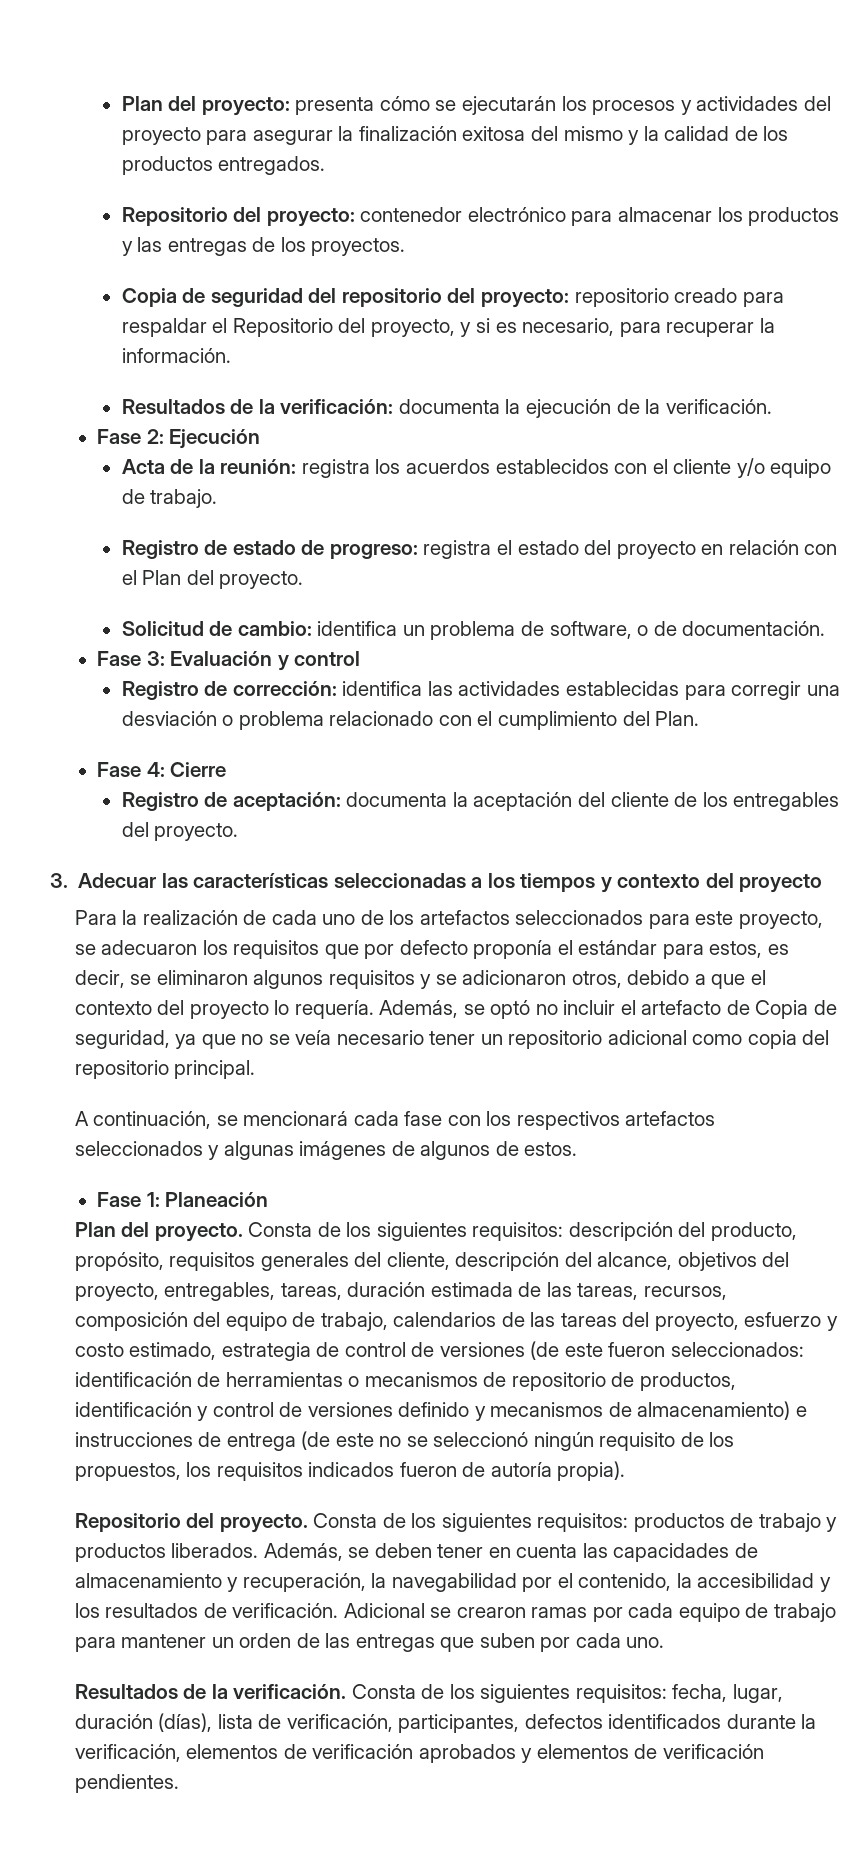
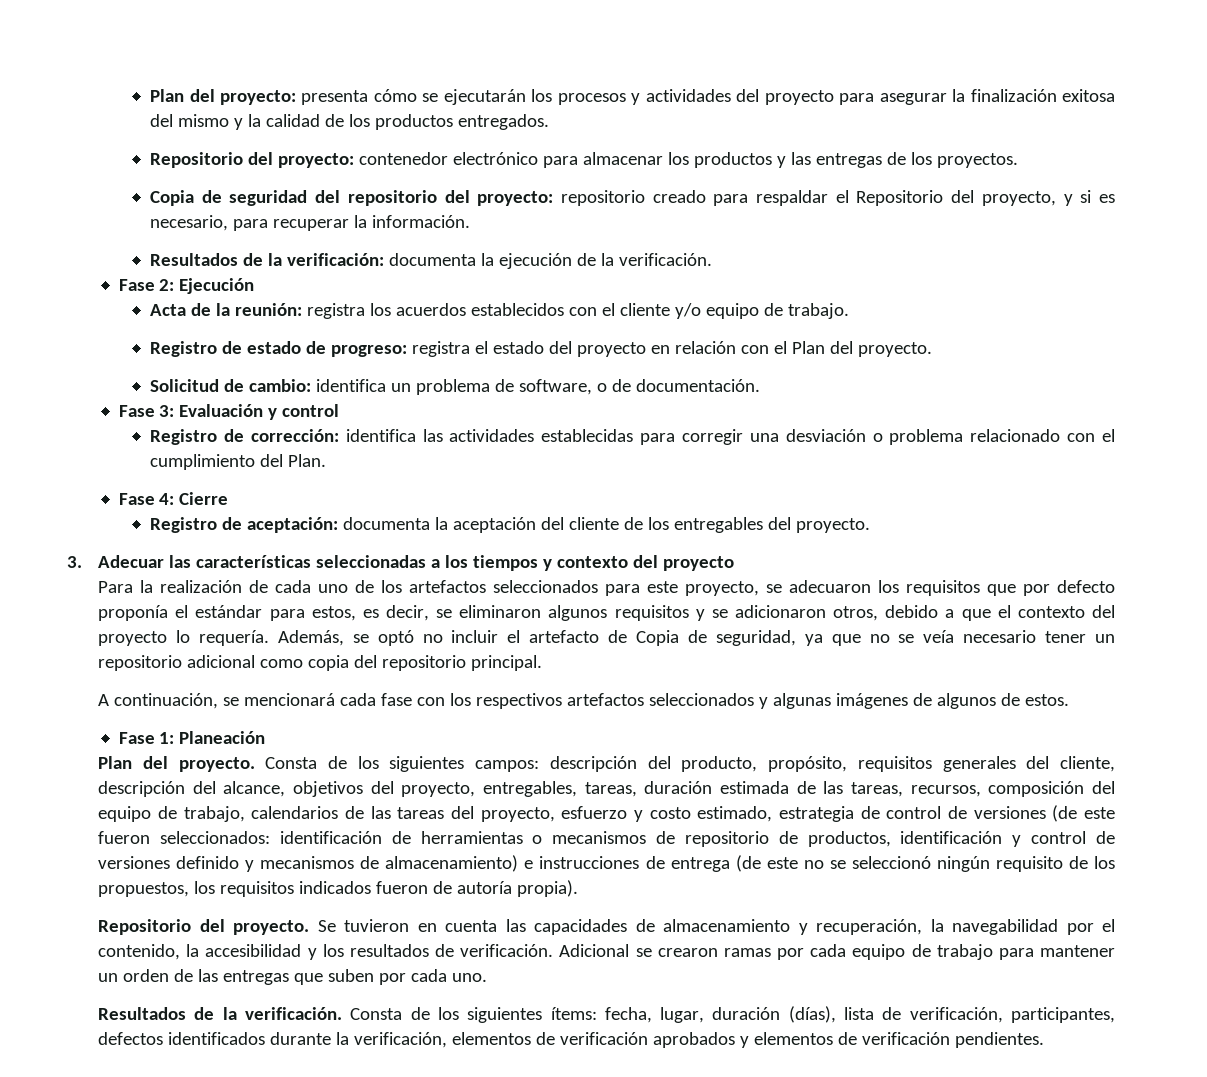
[472,1222,564,1241] requisitos: -> [475,760,540,772] campos:
[313,1513,838,1532] [74,1543,484,1562] Consta de los siguientes requisitos: productos de trabajo y productos liberados. Además, se deben tener -> [317,919,410,932] Se tuvieron
[575,1684,667,1703] requisitos: -> [550,1007,597,1020] ítems:

